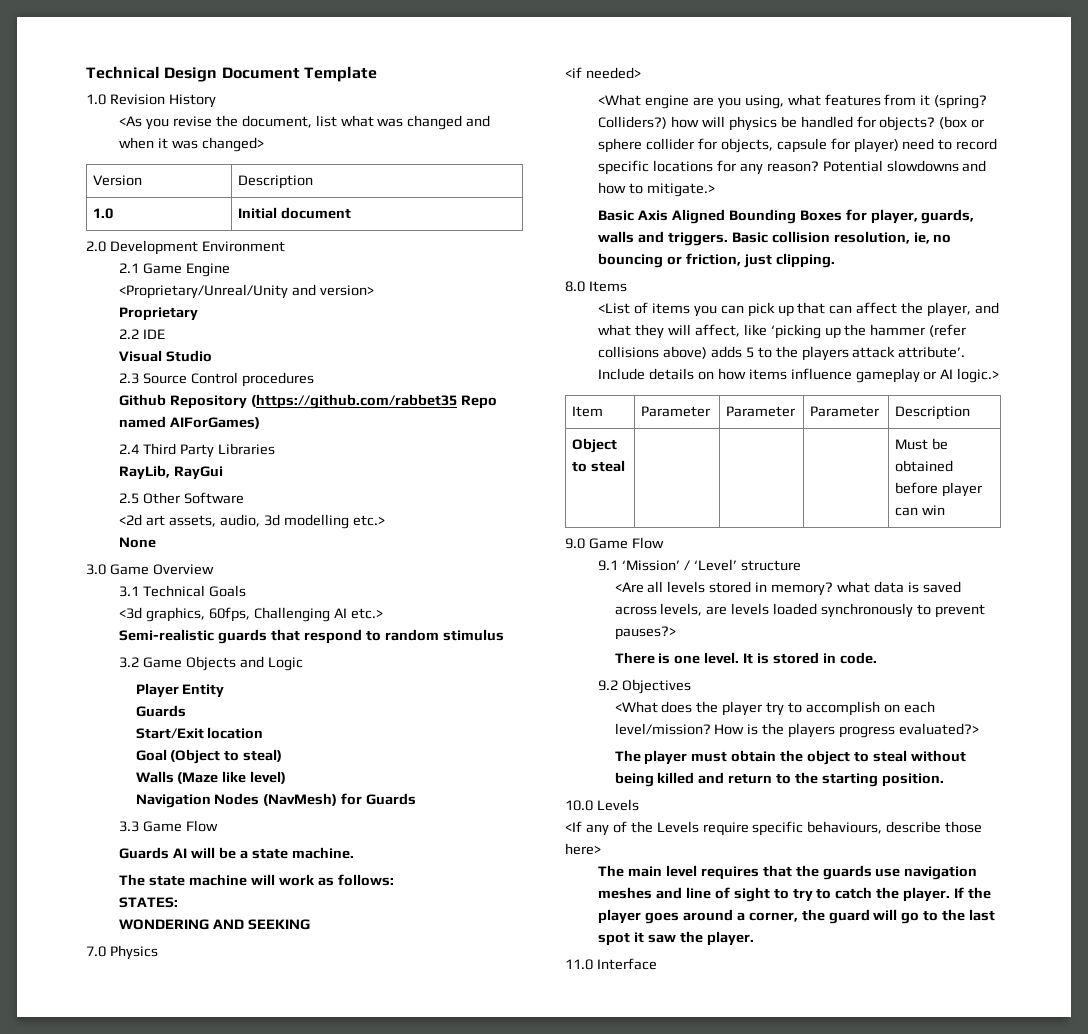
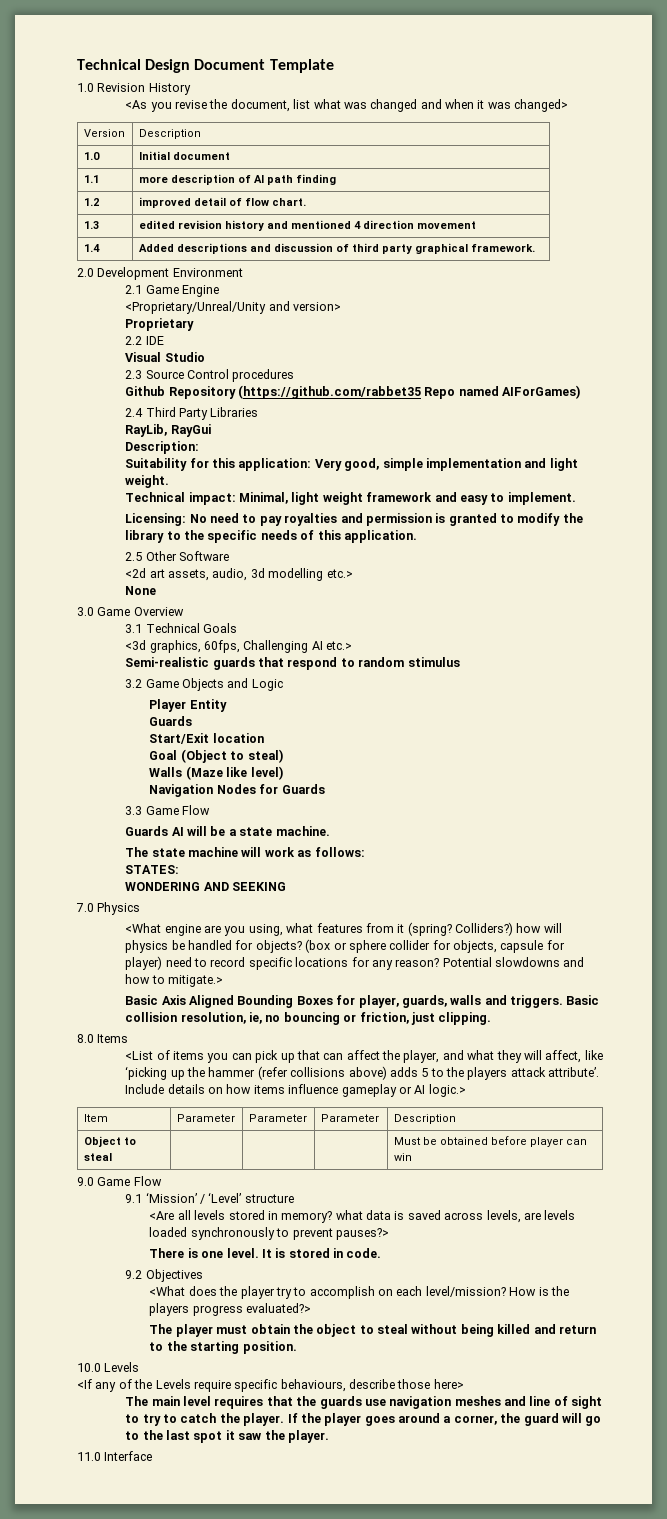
(352, 213) none -> [83,175,99,183] [138,174,336,185] [83,198,99,206] [138,197,306,208] [83,221,99,229] [138,220,476,231] [83,244,100,252] [138,243,535,254] // 1.1 | more description of AI path finding // 1.2 | improved detail of flow chart. // 1.3 | edited revision history and mentioned 4 direction movement // 1.4 | Added descriptions and discussion of third party graphical framework.
(223, 473) none -> [125,441,200,454] [125,458,578,471] [125,475,170,488] [125,492,576,505] [125,513,583,526] [125,530,417,543] // Description: // Suitability for this application: Very good, simple implementation and light weight. // Technical impact: Minimal, light weight framework and easy to implement. // Licensing: No need to pay royalties and permission is granted to modify the library to the specific needs of this application.
[263,793,338,806] (NavMesh) -> (256, 789) none
[565,67,641,79] // <if needed> -> (141, 908) none

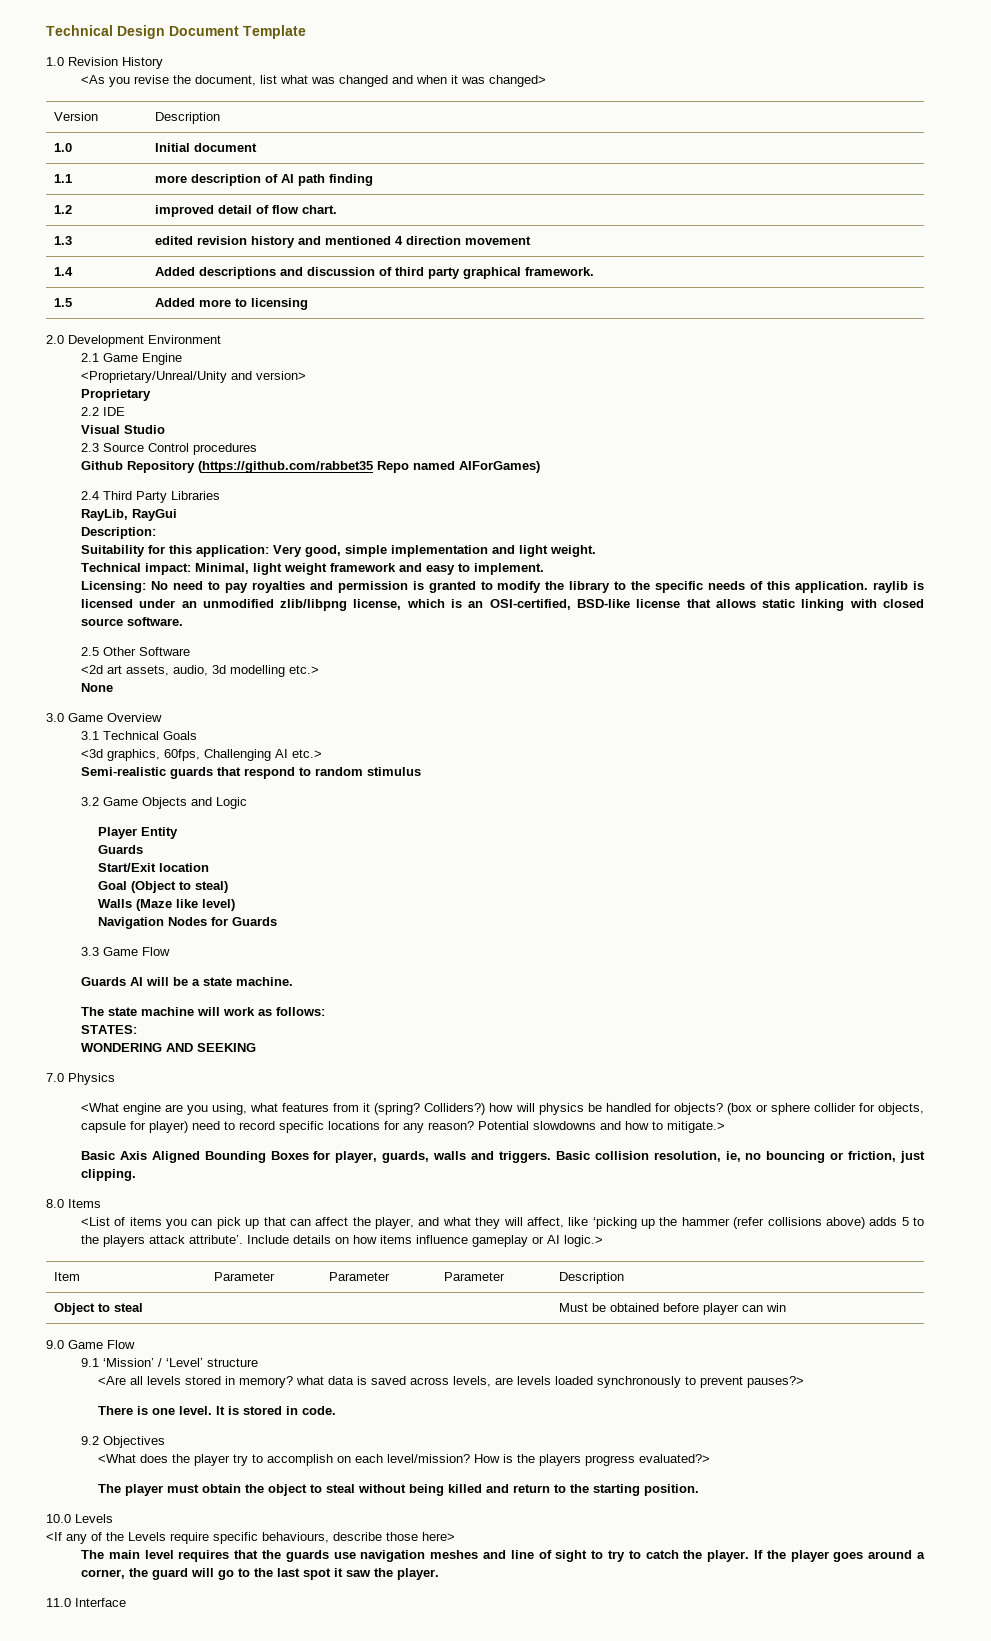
(535, 248) none -> [53,298,72,307] [154,298,308,310] // 1.5 | Added more to licensing
(417, 536) none -> [873,581,924,593] [80,599,925,611] [80,617,183,626] raylib is licensed under an unmodified zlib/libpng license, which is an OSI-certified, BSD-like license that allows static linking with closed source software.

